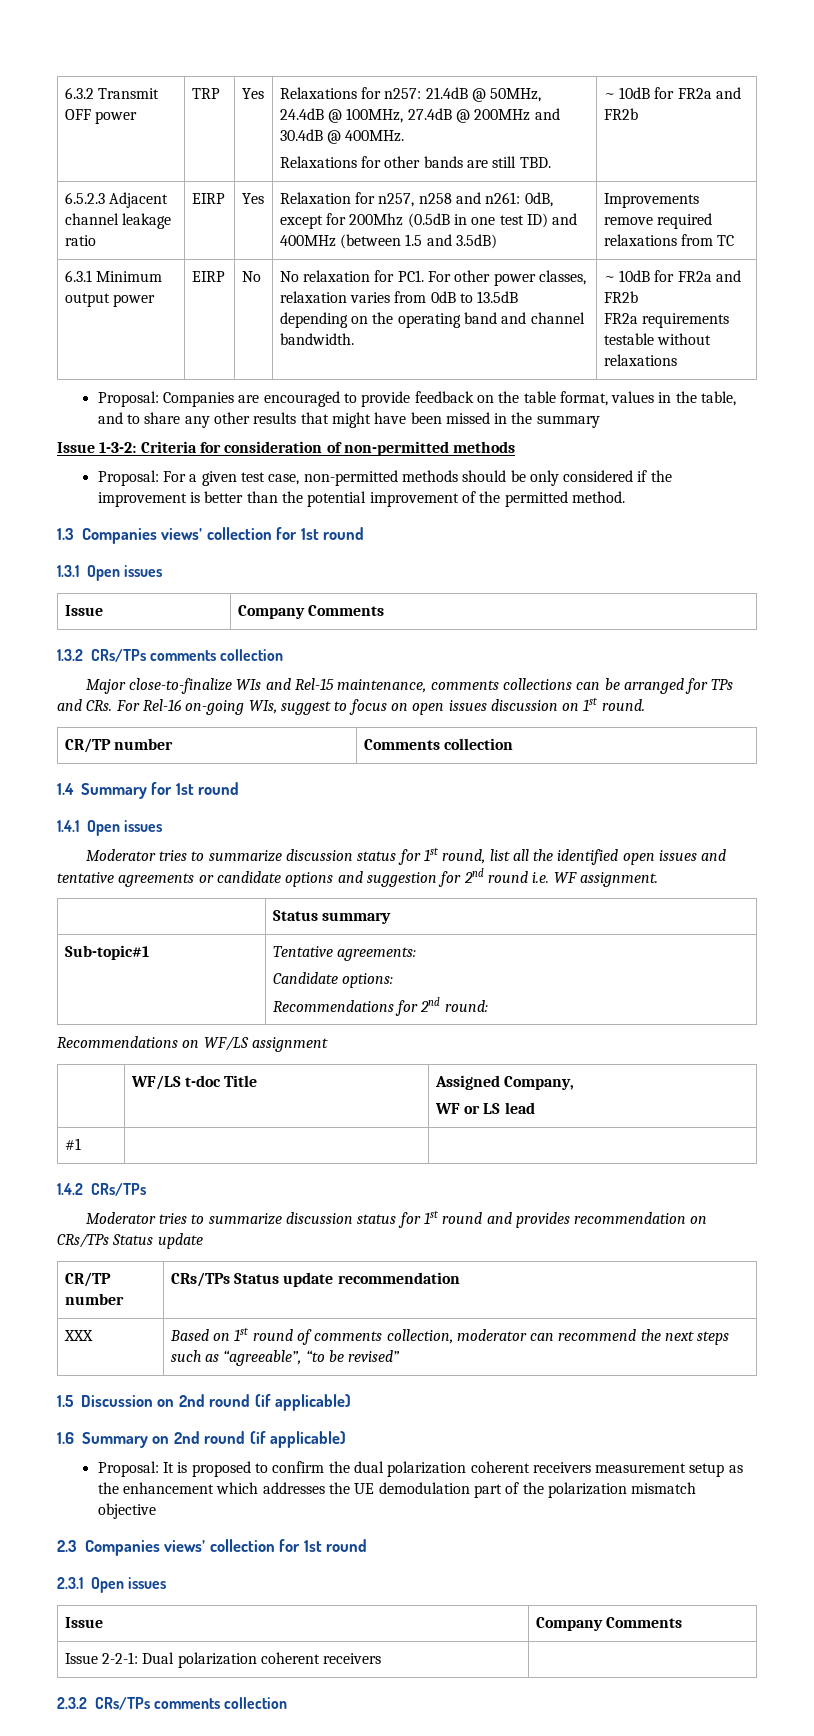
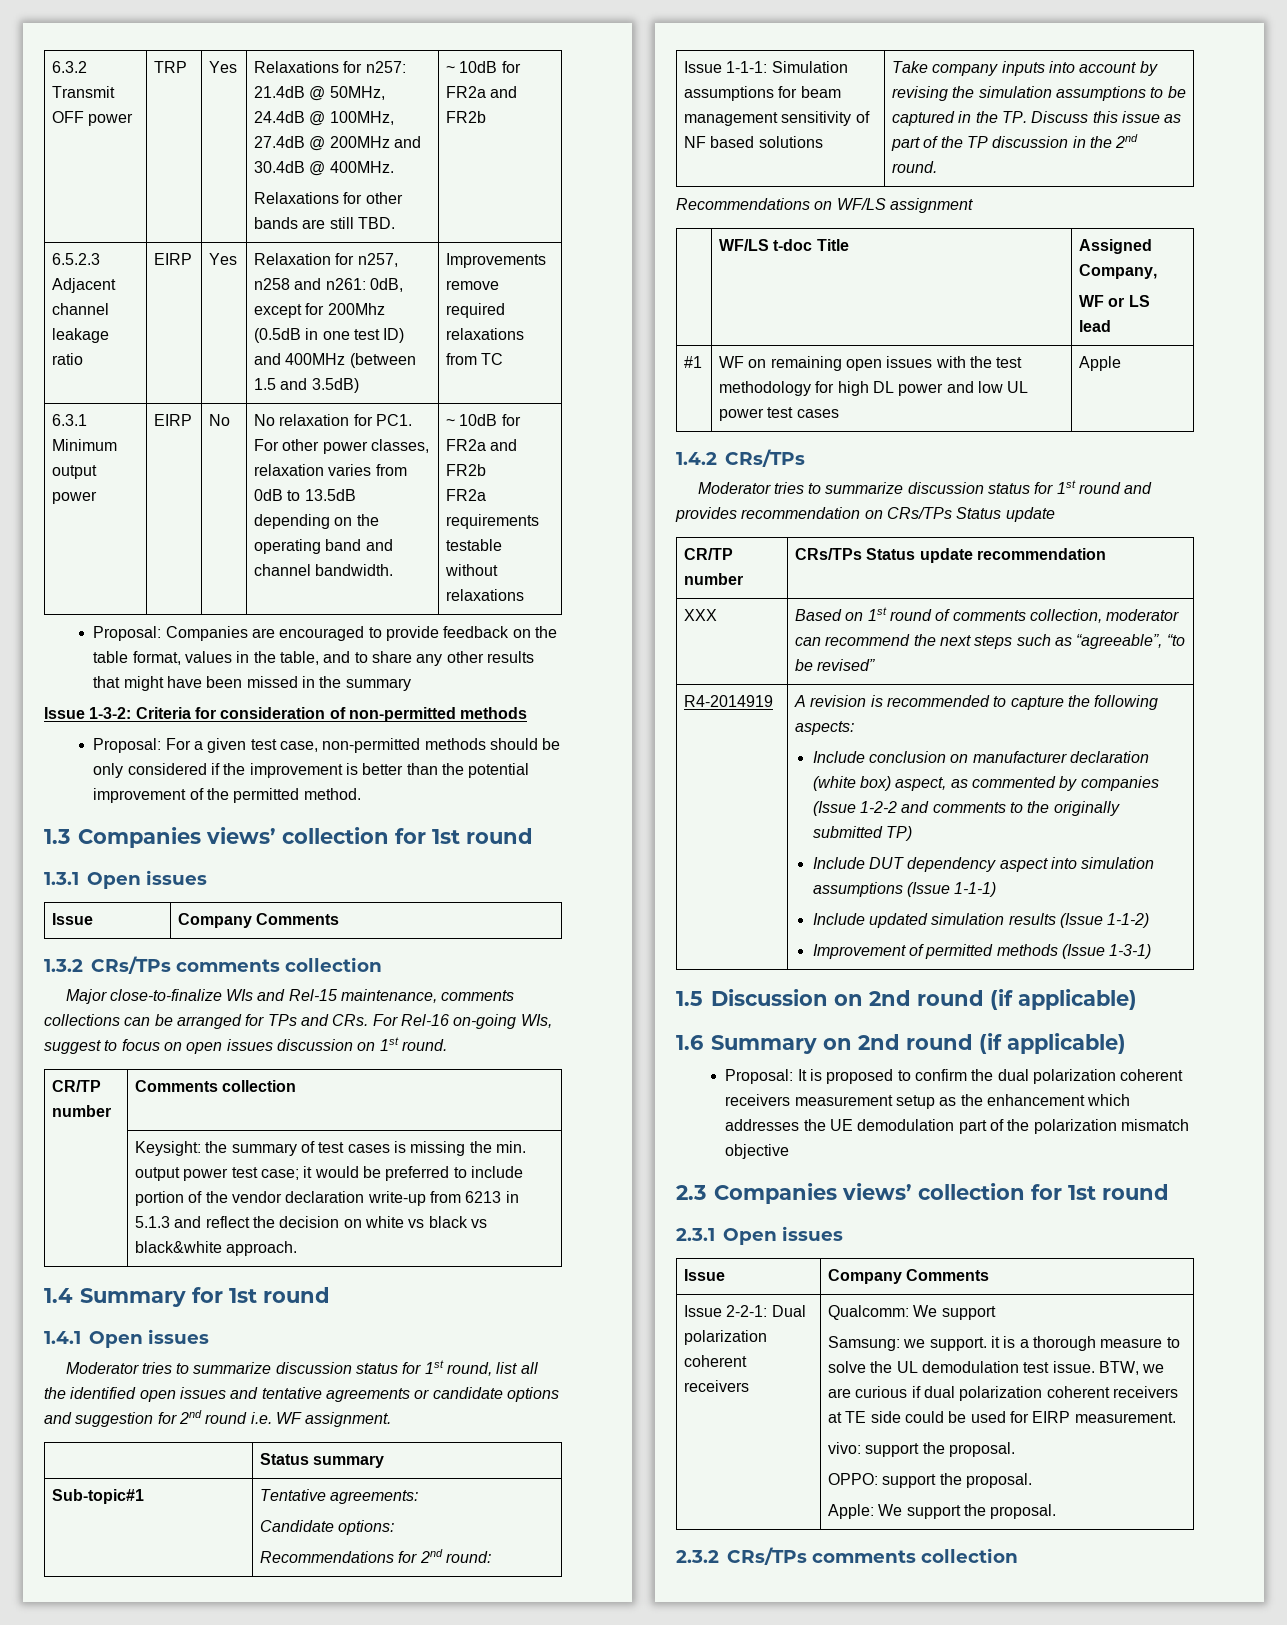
(513, 744) none -> [135,1141,526,1156] [135,1166,523,1181] [135,1191,519,1206] [135,1216,487,1228] [135,1241,298,1256] // | Keysight: the summary of test cases is missing the min. output power test case; it would be preferred to include portion of the vendor declaration write-up from 6213 in 5.1.3 and reflect the decision on white vs black vs black&white approach.
(488, 1006) none -> [684,61,848,73] [684,86,841,101] [684,111,870,126] [684,136,823,148] [892,61,1158,76] [892,86,1186,101] [892,111,1182,126] [891,134,1139,151] [892,161,938,173] // Issue 1-1-1: Simulation assumptions for beam management sensitivity of NF based solutions | Take company inputs into account by revising the simulation assumptions to be captured in the TP. Discuss this issue as part of the TP discussion in the 2nd round.
(81, 1144) | -> [719,356,1023,371] [719,381,1029,396] [719,407,839,421] [1079,356,1122,371] WF on remaining open issues with the test methodology for high DL power and low UL power test cases | Apple
(401, 1356) none -> [684,695,774,707] [794,695,1159,710] [795,721,855,735] [812,751,1149,763] [812,776,1159,791] [812,801,1120,816] [812,826,912,841] [812,857,1155,872] [812,882,997,897] [812,913,1150,928] [812,944,1152,959] // R4-2014919 | A revision is recommended to capture the following aspects: // Include conclusion on manufacturer declaration (white box) aspect, as commented by companies (Issue 1-2-2 and comments to the originally submitted TP) // Include DUT dependency aspect into simulation assumptions (Issue 1-1-1) // Include updated simulation results (Issue 1-1-2) // Improvement of permitted methods (Issue 1-3-1)
(382, 1658) none -> [828,1305,996,1320] [828,1336,1180,1351] [828,1361,1165,1375] [828,1386,1178,1401] [828,1411,1176,1423] [828,1442,1015,1457] [828,1473,1032,1488] [828,1504,1057,1519] Qualcomm: We support // Samsung: we support. it is a thorough measure to solve the UL demodulation test issue. BTW, we are curious if dual polarization coherent receivers at TE side could be used for EIRP measurement. // vivo: support the proposal. // OPPO: support the proposal. // Apple: We support the proposal.

